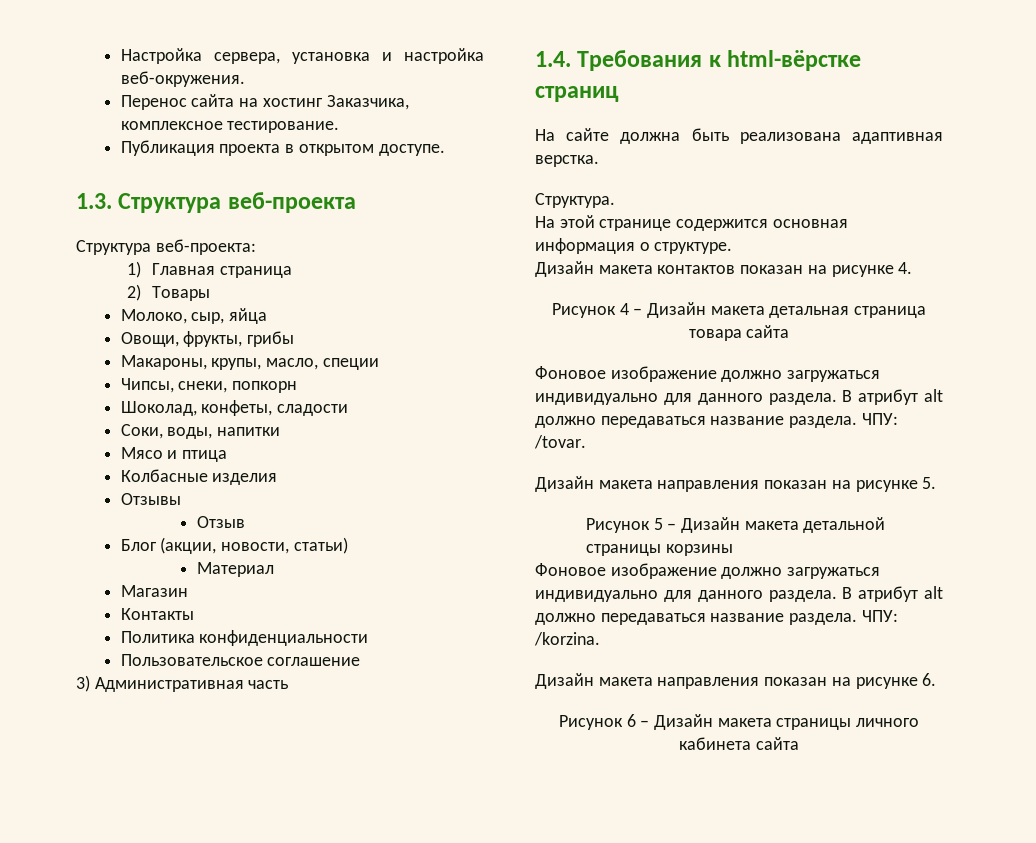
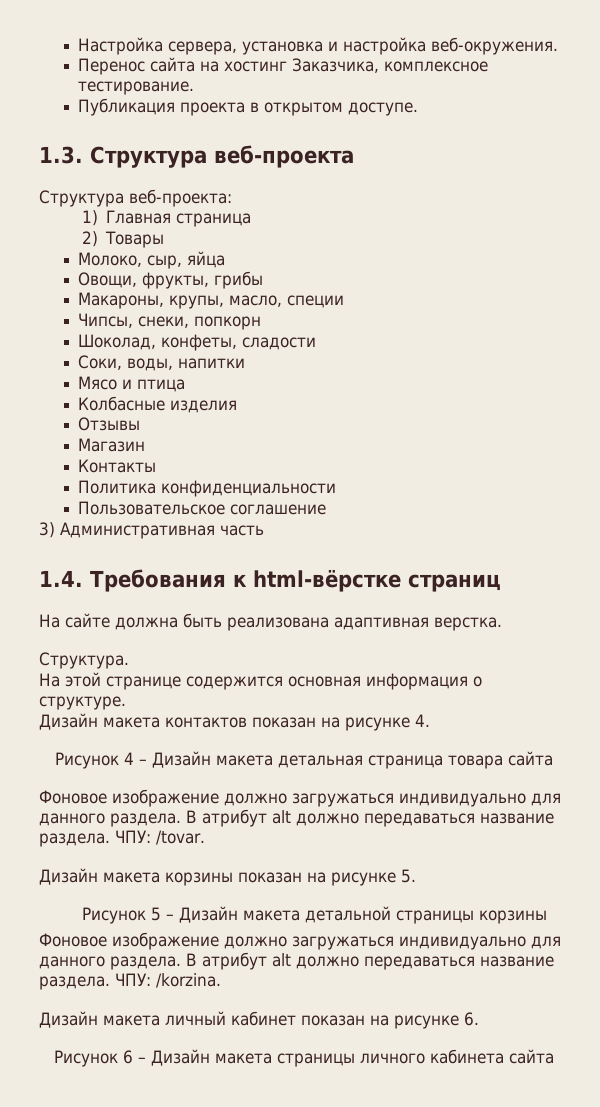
[196,516,245,528] [120,537,348,554] [196,562,274,577] // Отзыв // Блог (акции, новости, статьи) // Материал -> (141, 424) none
[657,480,760,492] направления -> [165,872,233,886] корзины
[657,677,760,689] направления -> [165,1011,296,1026] личный кабинет

